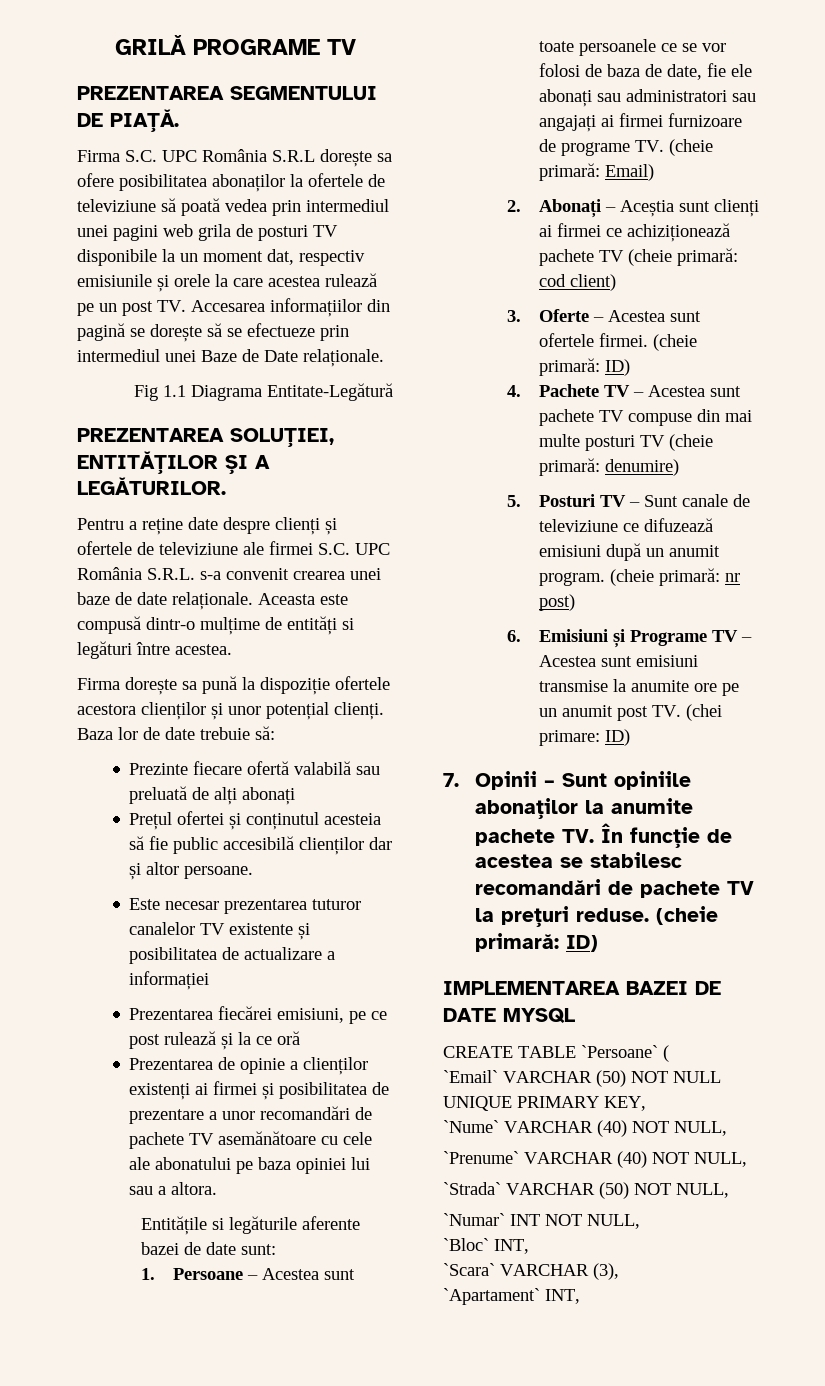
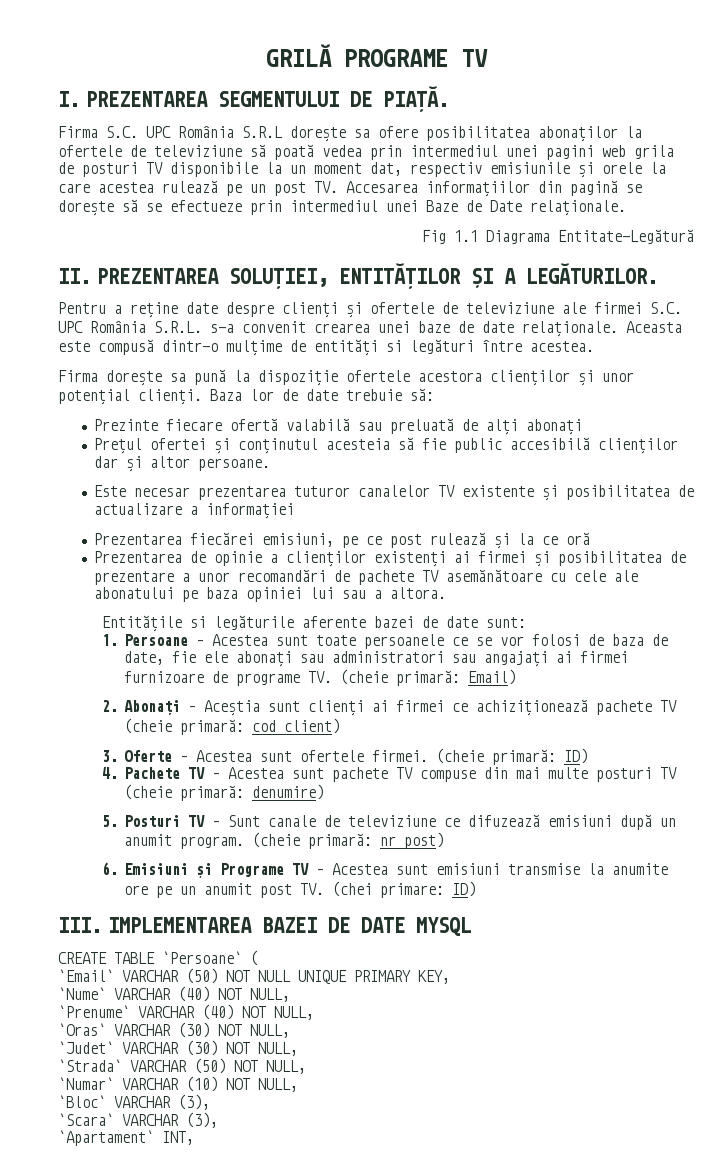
(356, 47) none -> [58,91,80,107] I.
(393, 392) none -> [58,268,91,284] II.
[443,771,691,790] [474,798,693,819] [474,823,732,848] [474,852,682,868] [474,879,754,898] [474,906,718,927] [474,933,598,952] 7. Opinii – Sunt opiniile abonaților la anumite pachete TV. În funcție de acestea se stabilesc recomandări de pachete TV la prețuri reduse. (cheie primară: ID) // -> [58,917,102,933] III.
(747, 1159) none -> [58,1022,290,1038] [58,1040,298,1056] // `Oras` VARCHAR (30) NOT NULL, // `Judet` VARCHAR (30) NOT NULL,
[510,1214,540,1226] INT -> [122,1076,218,1092] VARCHAR (10)
[494,1239,529,1254] INT, -> [114,1094,210,1110] VARCHAR (3),

